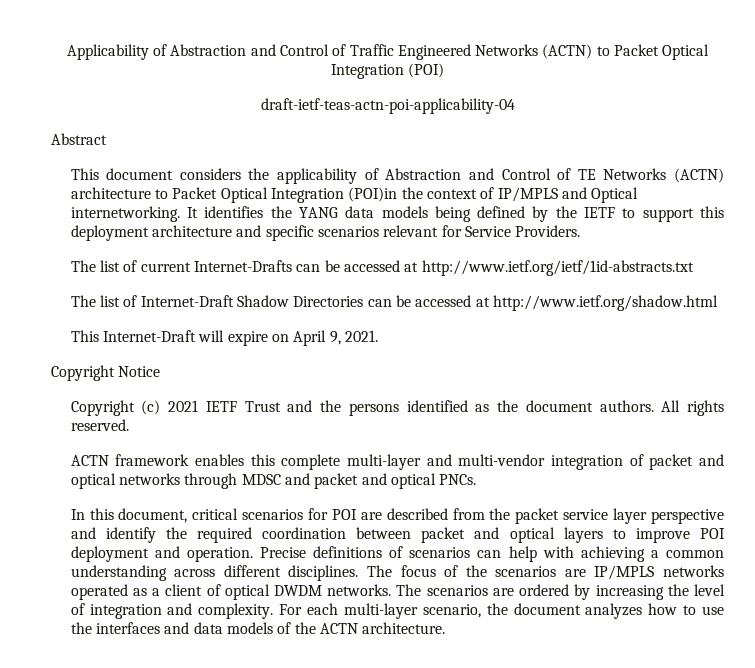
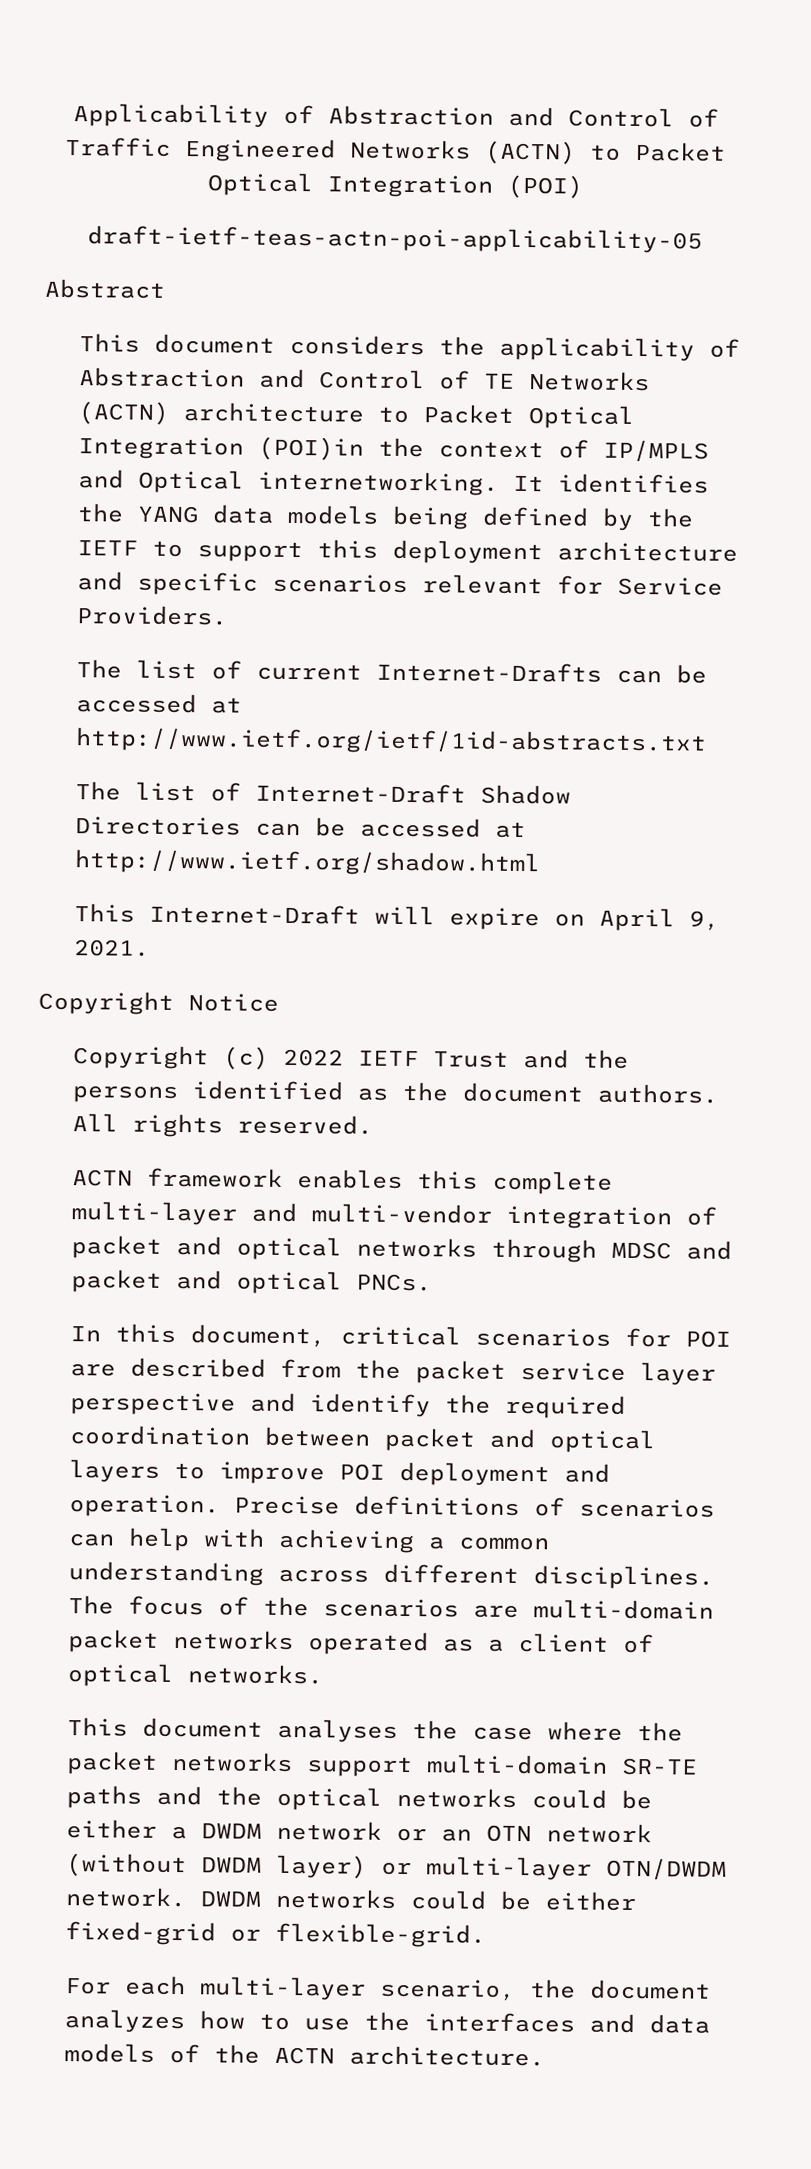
[260,98,515,114] draft-ietf-teas-actn-poi-applicability-04 -> [86,225,703,254] draft-ietf-teas-actn-poi-applicability-05
[168,400,199,412] 2021 -> [282,1048,344,1067] 2022
[594,565,655,580] IP/MPLS -> [532,1599,714,1620] [67,1629,159,1653] multi-domain packet
[273,584,725,600] [70,603,274,619] DWDM networks. The scenarios are ordered by increasing the level of integration and complexity. -> [186,1664,323,1685] [66,1717,683,1743] [65,1751,698,1778] [65,1785,652,1811] [65,1819,652,1844] [65,1853,727,1881] [64,1887,636,1912] [64,1921,486,1948] networks. // This document analyses the case where the packet networks support multi-domain SR-TE paths and the optical networks could be either a DWDM network or an OTN network (without DWDM layer) or multi-layer OTN/DWDM network. DWDM networks could be either fixed-grid or flexible-grid. //

